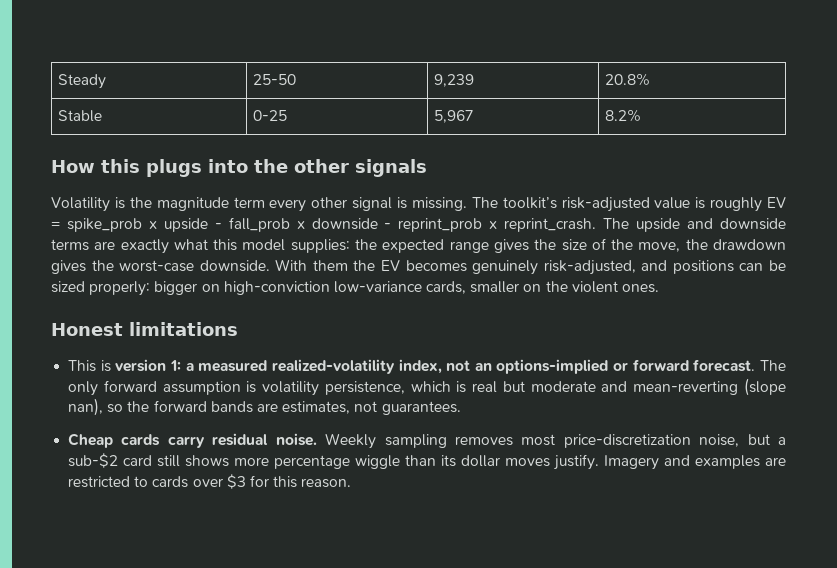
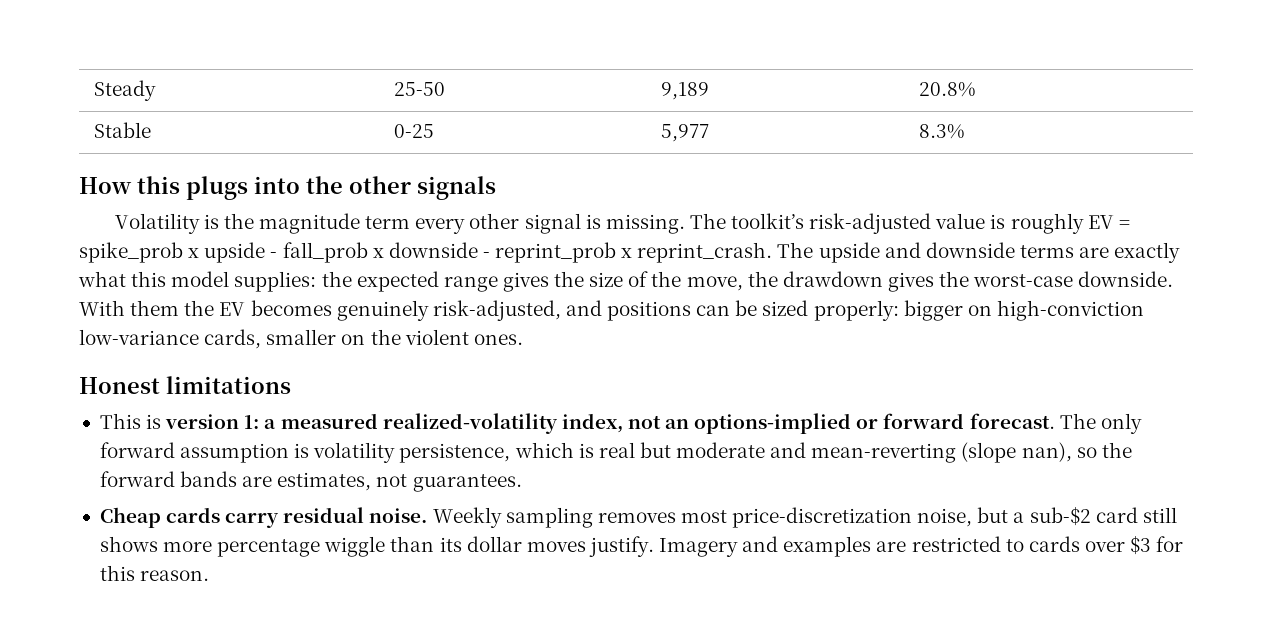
[433,74,474,87] 9,239 -> [660,82,709,100] 9,189
[433,110,473,123] [604,109,641,122] 5,967 | 8.2% -> [660,124,709,142] [918,124,965,139] 5,977 | 8.3%

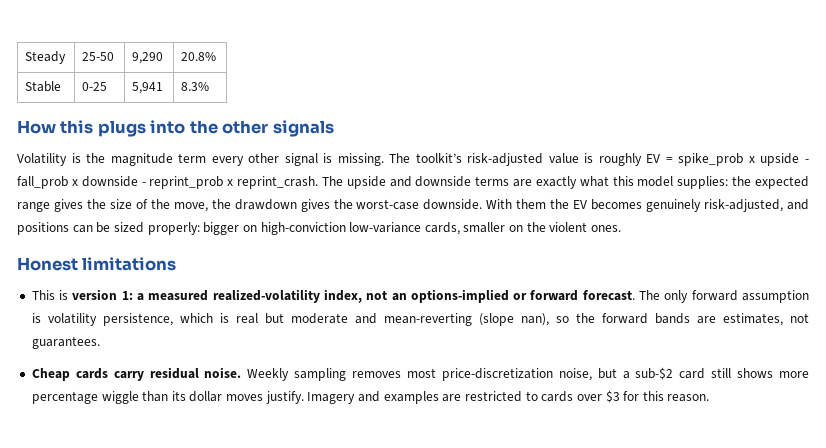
[660,82,709,100] 9,189 -> [132,52,164,64] 9,290
[660,124,709,142] 5,977 -> [132,82,164,94] 5,941

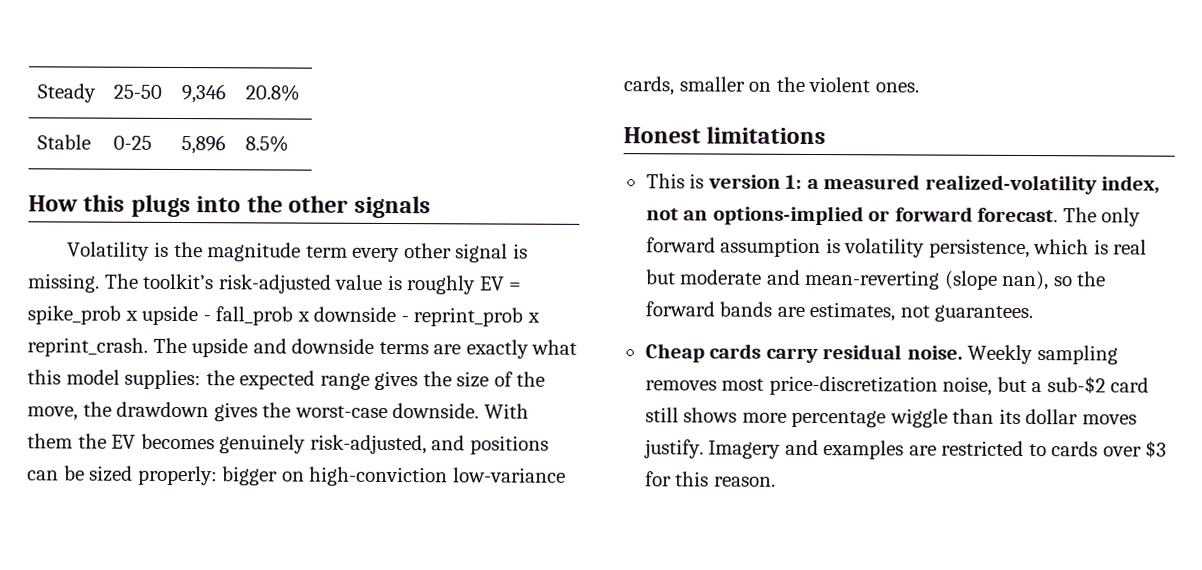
[132,52,164,64] 9,290 -> [181,84,227,104] 9,346
[132,82,164,94] [181,82,210,91] 5,941 | 8.3% -> [181,135,227,155] [245,135,290,153] 5,896 | 8.5%

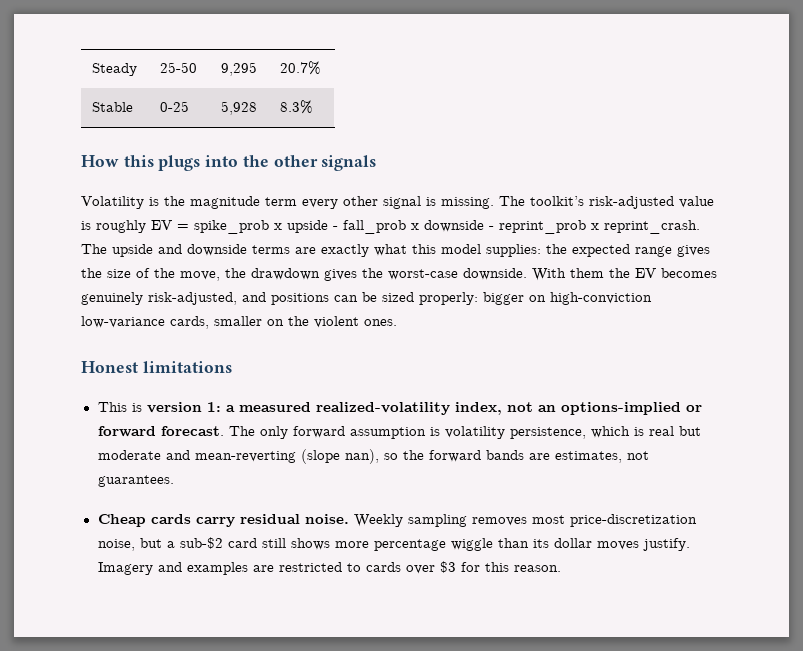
[181,84,227,104] [245,84,301,102] 9,346 | 20.8% -> [221,62,258,76] [280,61,322,75] 9,295 | 20.7%
[181,135,227,155] [245,135,290,153] 5,896 | 8.5% -> [221,101,258,115] [280,100,314,114] 5,928 | 8.3%

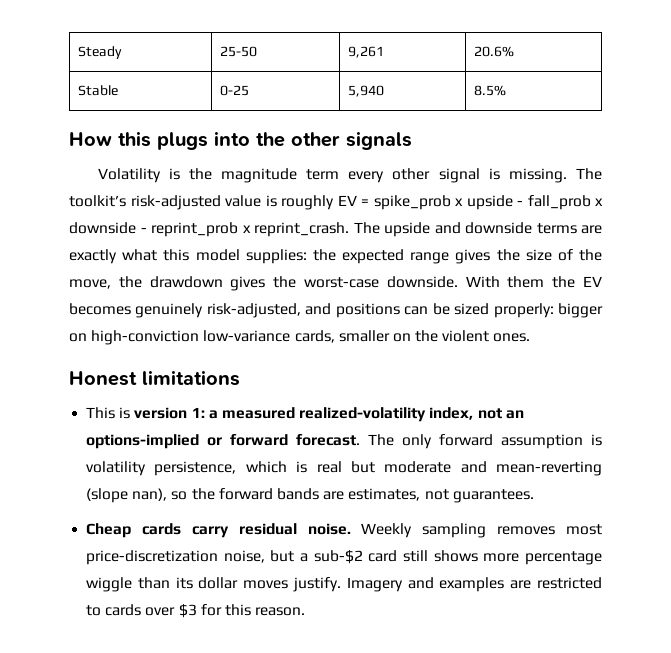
[221,62,258,76] [280,61,322,75] 9,295 | 20.7% -> [348,46,385,58] [474,46,515,57] 9,261 | 20.6%
[221,101,258,115] [280,100,314,114] 5,928 | 8.3% -> [348,85,385,97] [474,85,507,96] 5,940 | 8.5%

